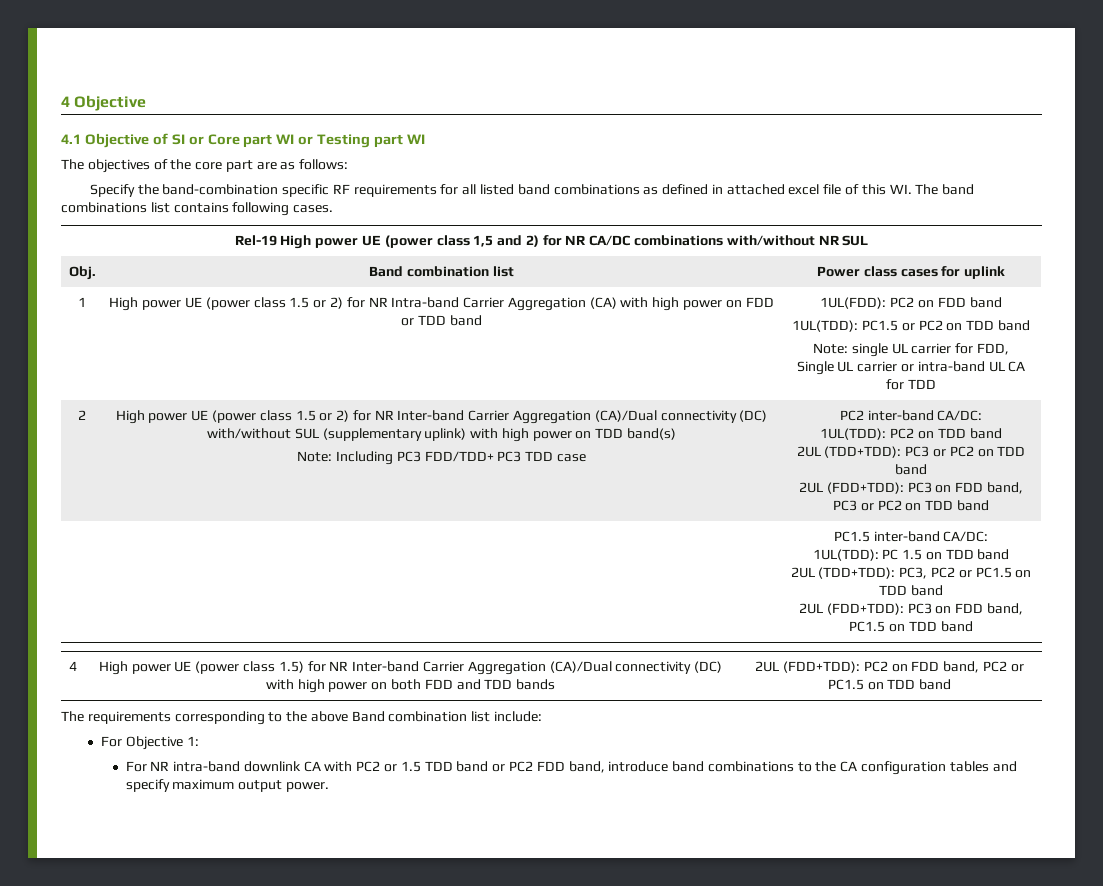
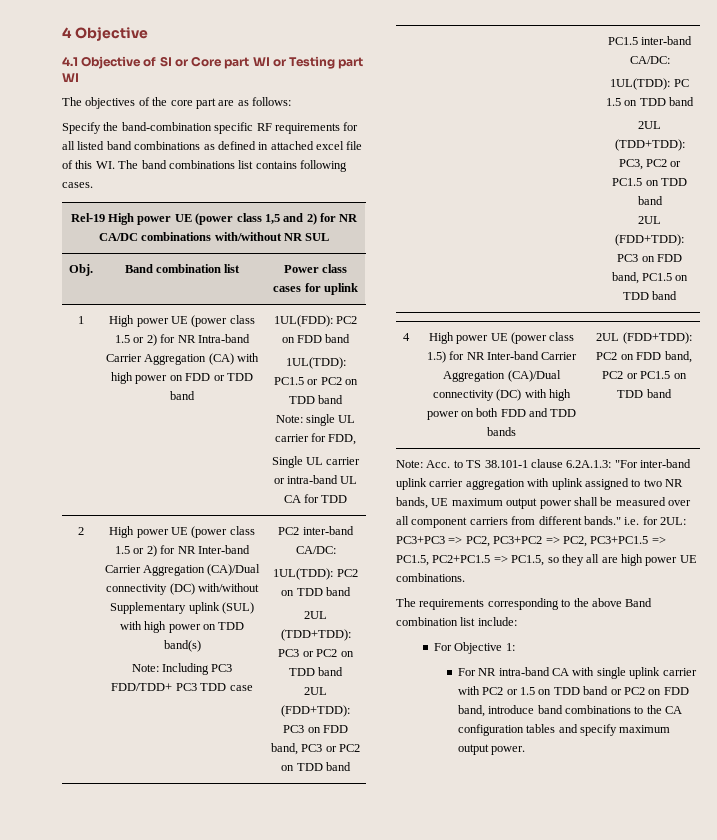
[294,428,467,441] SUL (supplementary uplink) -> [110,602,254,614] Supplementary uplink (SUL)
(952, 684) none -> [396,459,691,468] [396,478,683,490] [396,497,691,509] [396,516,686,528] [396,536,666,547] [396,554,697,566] [396,573,465,582] // Note: Acc. to TS 38.101-1 clause 6.2A.1.3: "For inter-band uplink carrier aggregation with uplink assigned to two NR bands, UE maximum output power shall be measured over all component carriers from different bands." i.e. for 2UL: PC3+PC3 => PC2, PC3+PC2 => PC2, PC3+PC1.5 => PC1.5, PC2+PC1.5 => PC1.5, so they all are high power UE combinations.
[243,761,301,772] downlink -> (550, 671) none
(353, 766) none -> [596,667,697,679] [457,686,480,695] single uplink carrier with
(421, 766) none -> [538,689,552,695] on
(533, 766) none -> [648,689,662,695] on

